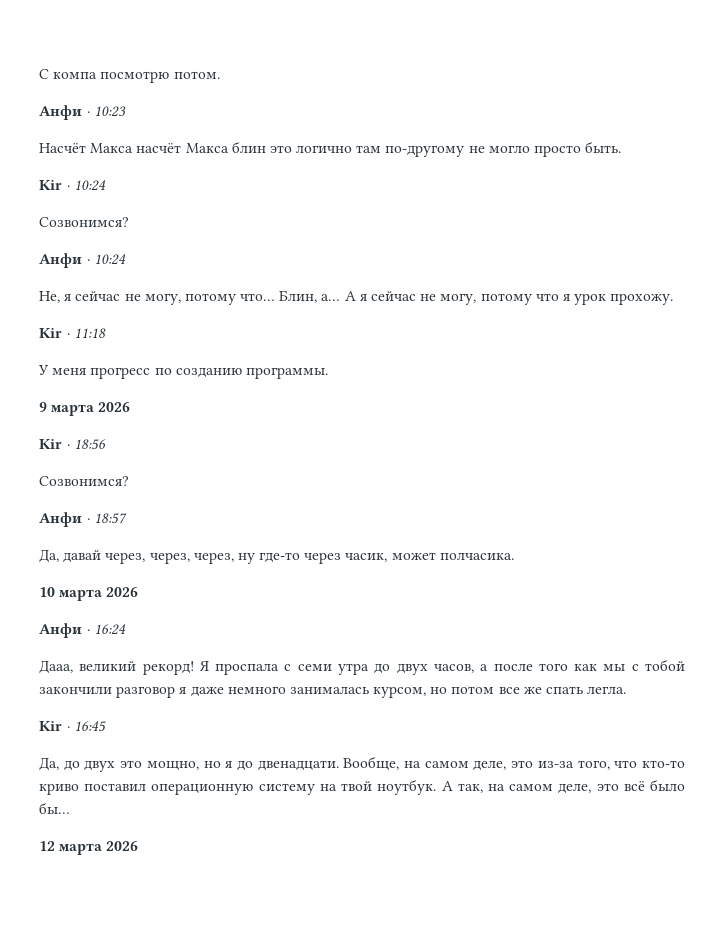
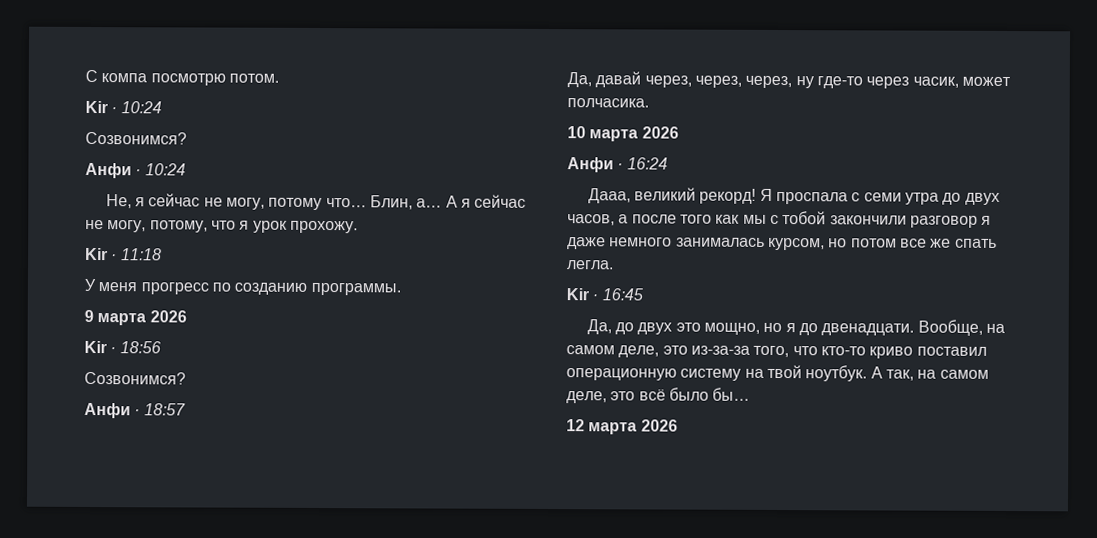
[39,105,127,120] [39,141,622,157] // Анфи · 10:23 // Насчёт Макса насчёт Макса блин это логично там по-другому не могло просто быть. -> (279, 78) none
[480,293,532,305] потому -> [149,220,208,233] потому,
[537,761,574,768] из-за -> [690,345,750,355] из-за-за

